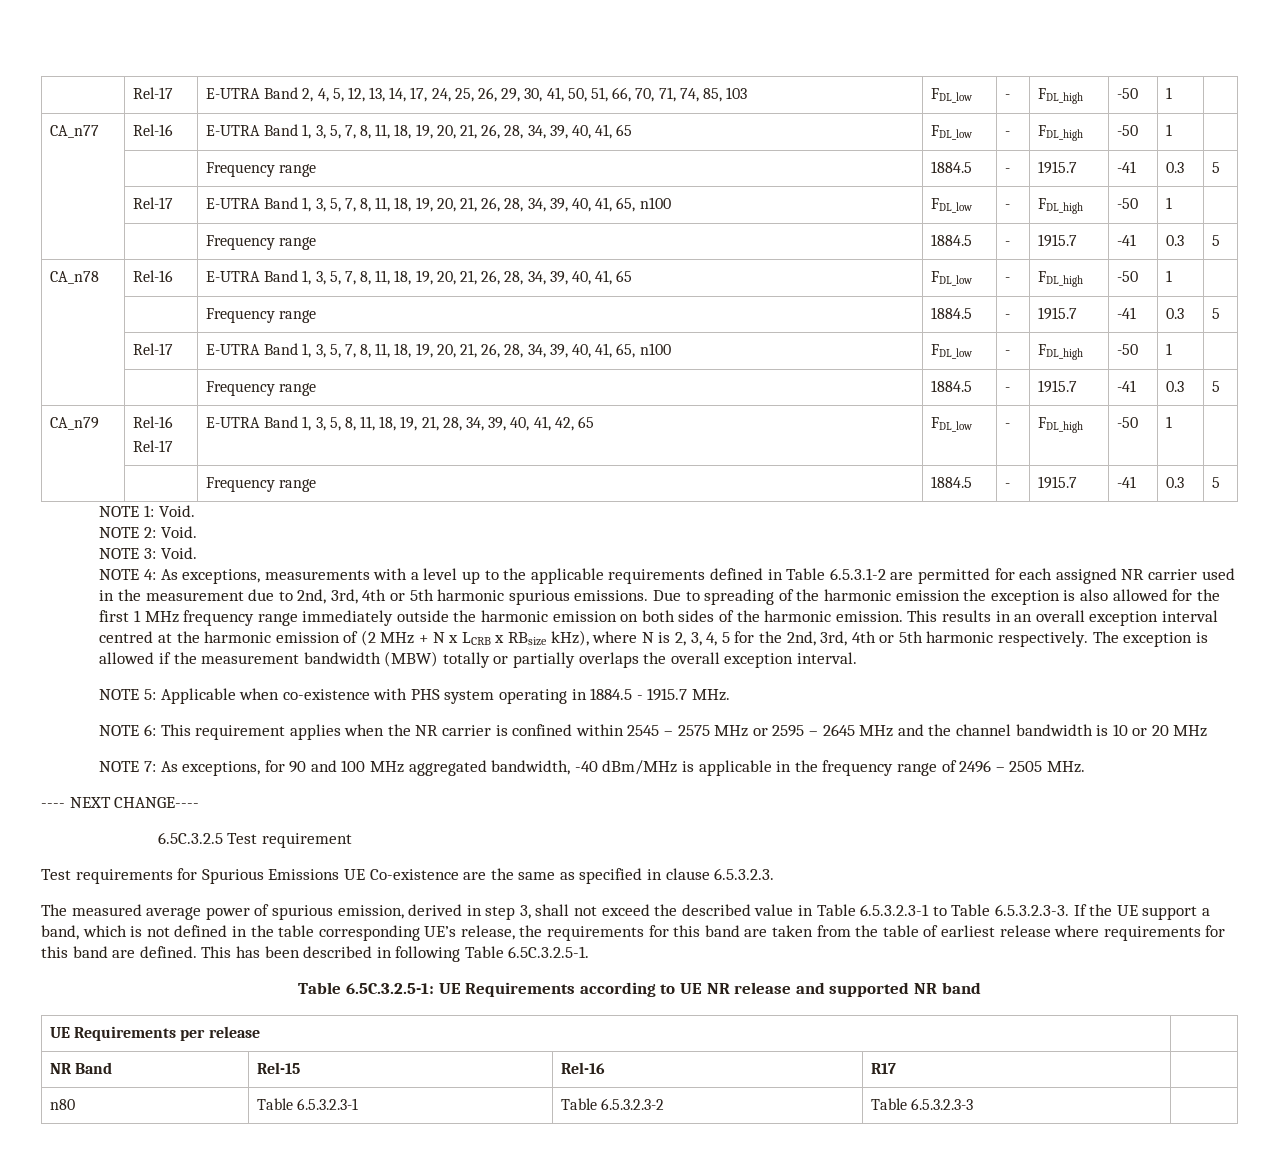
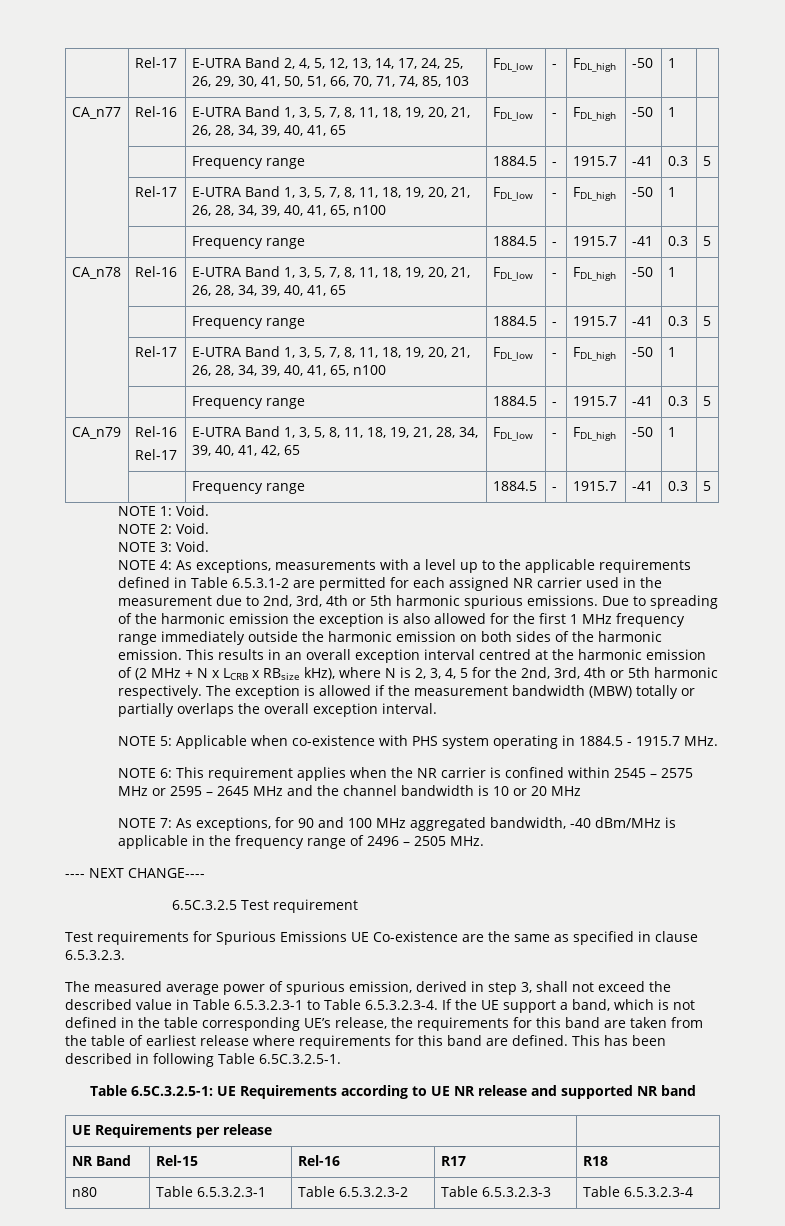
[994,904,1069,916] 6.5.3.2.3-3. -> [364,1000,438,1010] 6.5.3.2.3-4.
(897, 1068) none -> [582,1156,608,1166] R18
(974, 1104) none -> [582,1186,693,1197] Table 6.5.3.2.3-4

